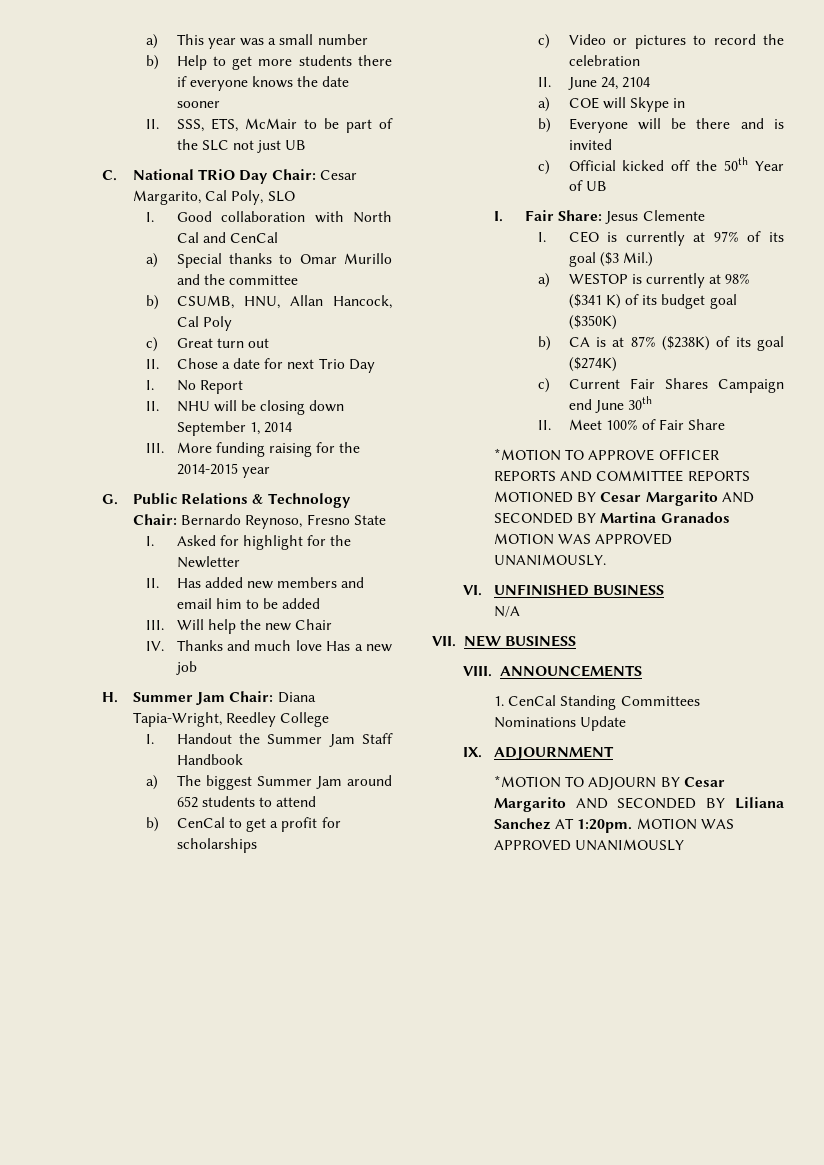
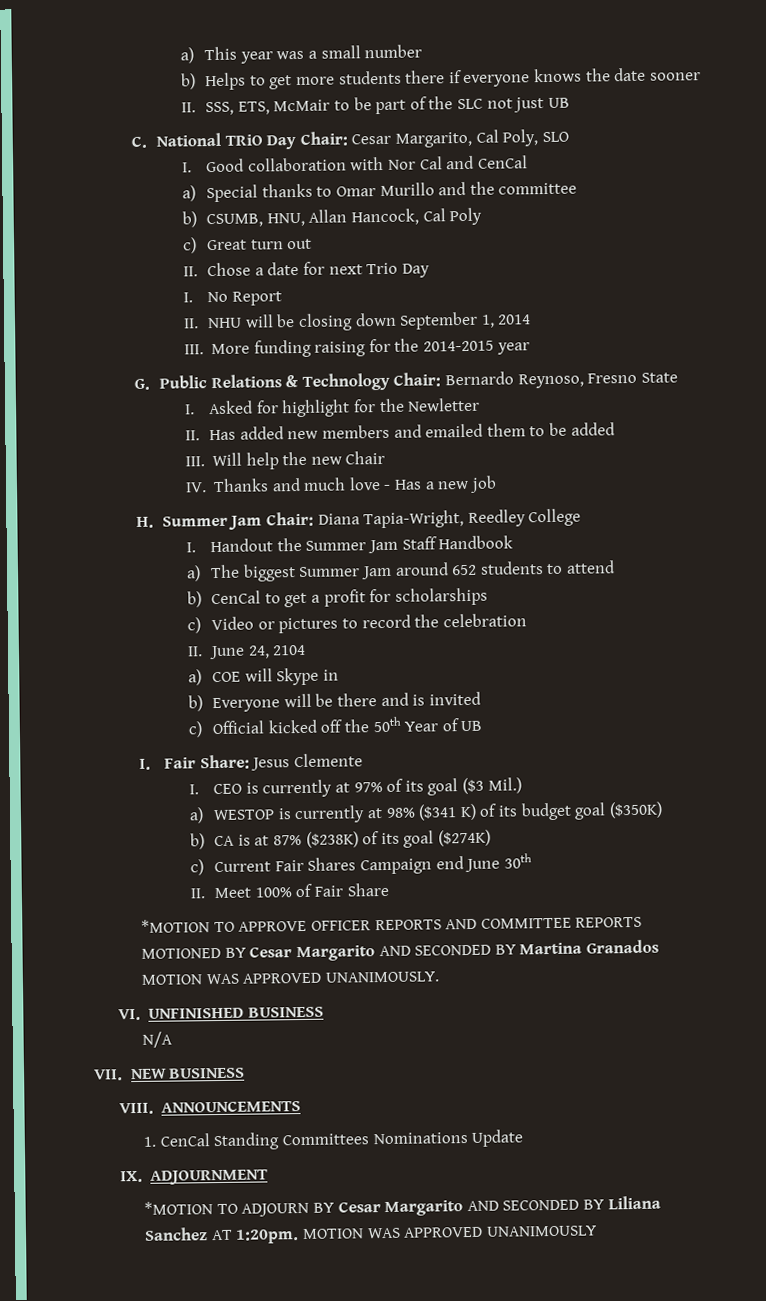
[176,55,207,70] Help -> [205,72,247,91] Helps
[353,211,392,223] North -> [388,159,417,170] Nor
[176,598,242,609] email him -> [425,423,526,438] emailed them
(322, 645) none -> [384,484,392,490] -

